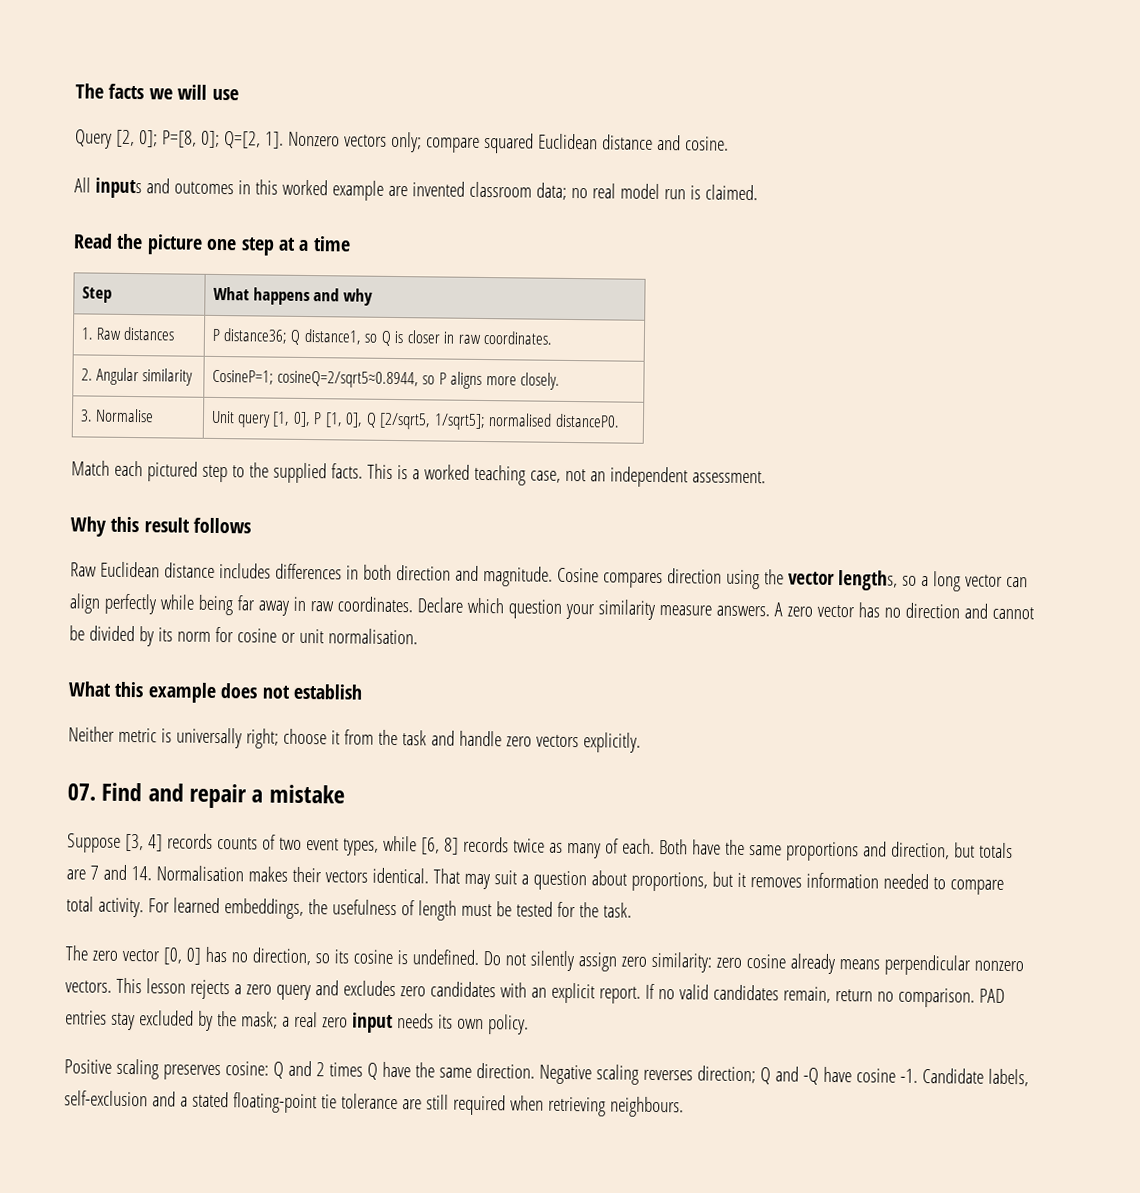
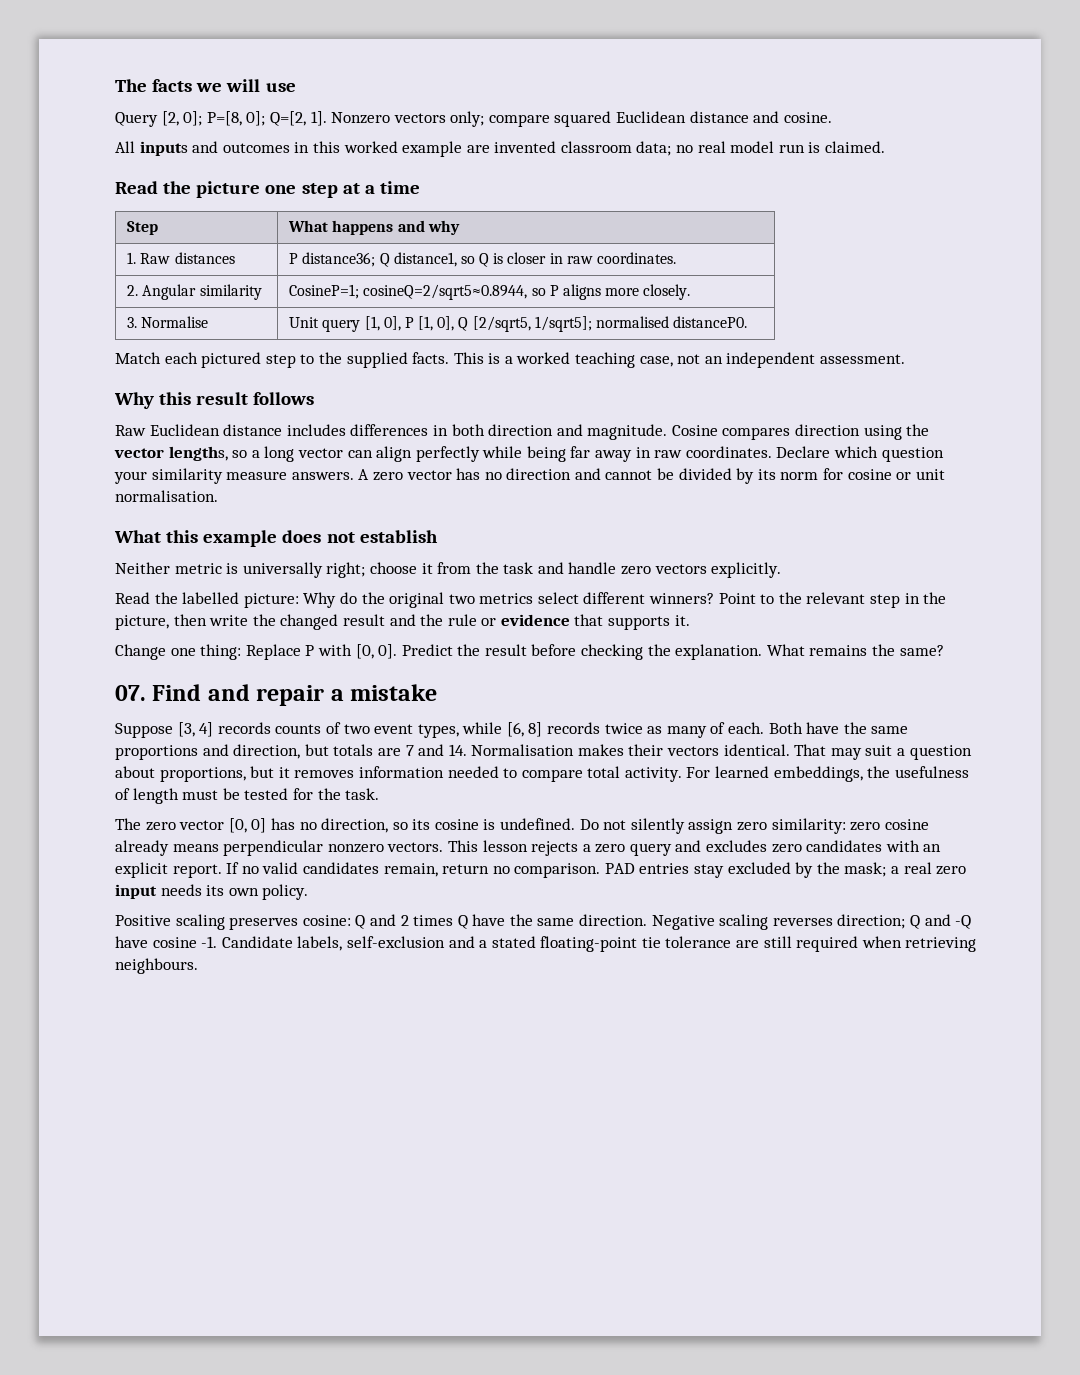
(641, 742) none -> [115,592,947,608] [115,614,690,630] [115,644,944,660] // Read the labelled picture: Why do the original two metrics select different winners? Point to the relevant step in the picture, then write the changed result and the rule or evidence that supports it. // Change one thing: Replace P with [0, 0]. Predict the result before checking the explanation. What remains the same?

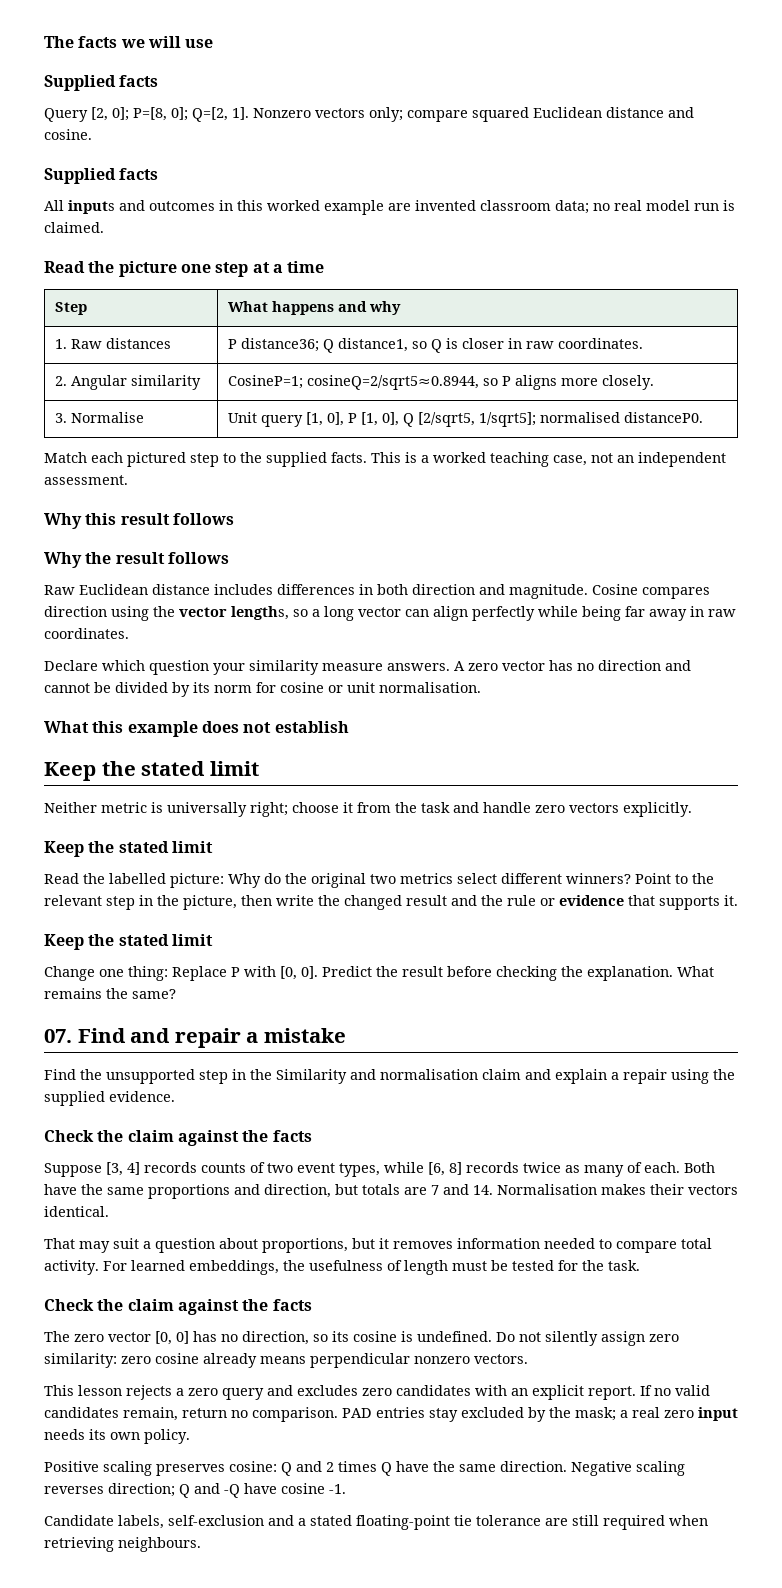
(296, 87) none -> [44,75,159,91] // Supplied facts
(832, 117) none -> [44,168,159,184] // Supplied facts
(315, 398) none -> [44,552,229,568] // Why the result follows
(772, 452) none -> (129, 633) //
(438, 536) none -> [44,761,259,781] // Keep the stated limit
(782, 570) none -> [44,841,213,857] // Keep the stated limit
(690, 620) none -> [44,934,213,950] // Keep the stated limit
(438, 692) none -> [44,1069,735,1084] [44,1091,175,1106] [44,1130,312,1146] // Find the unsupported step in the Similarity and normalisation claim and explain a repair using the supplied evidence. // Check the claim against the facts
(790, 750) none -> (109, 1211) //
(380, 794) none -> [44,1299,312,1315] // Check the claim against the facts
(444, 847) none -> (528, 1359) //
(218, 942) none -> (346, 1489) //

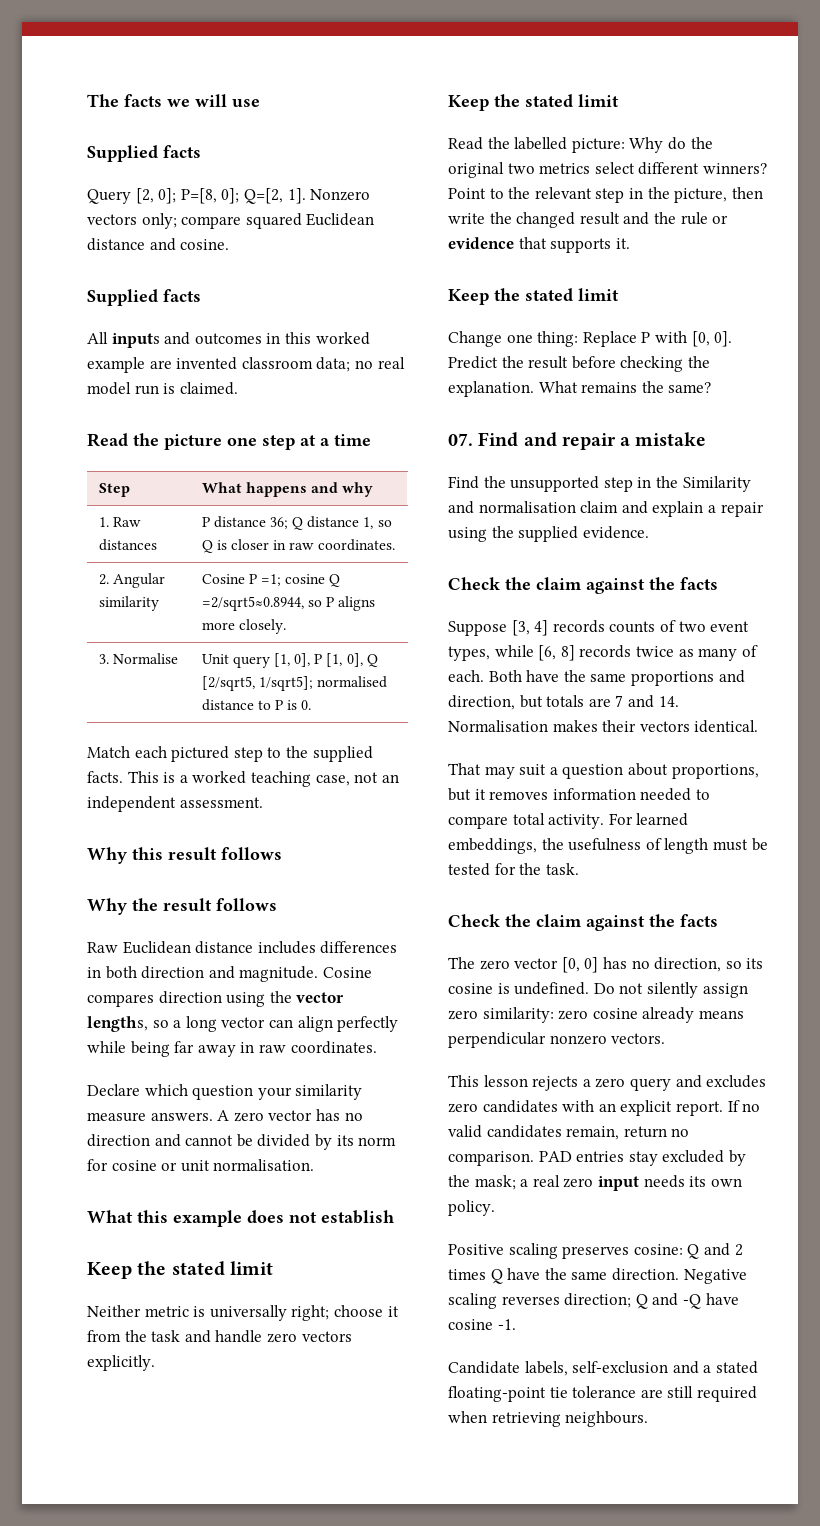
[240,338,408,353] distance36; Q distance1, -> [213,516,374,530] distance 36; Q distance 1,
[227,375,479,390] CosineP=1; cosineQ=2/sqrt5≈0.8944, -> [201,574,341,587] [201,596,304,611] Cosine P =1; cosine Q =2/sqrt5≈0.8944,
[623,412,703,423] distanceP0. -> [201,699,312,711] distance to P is 0.

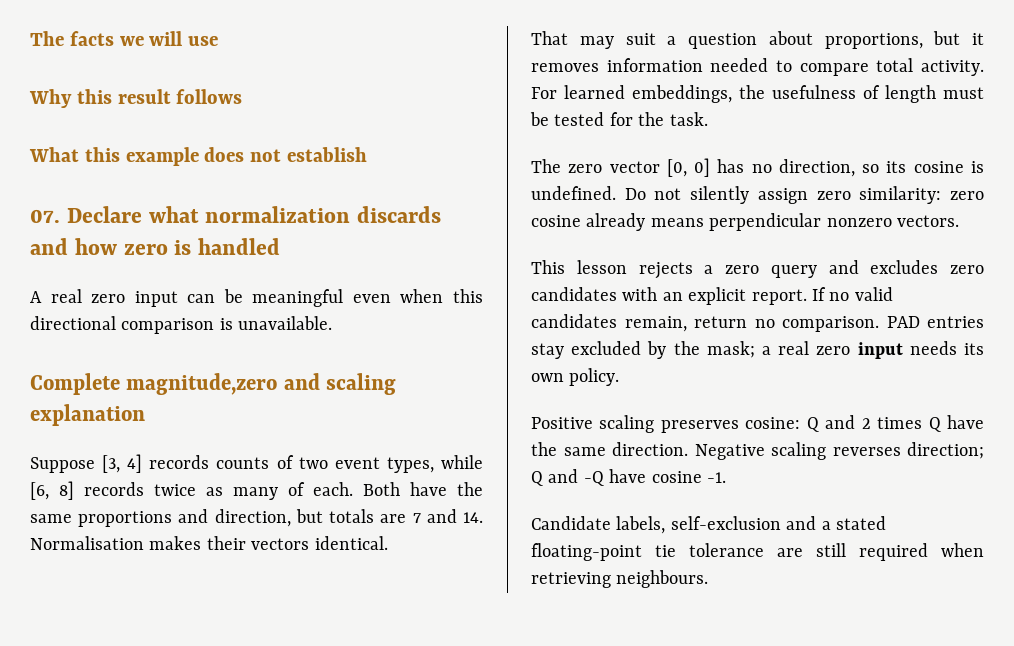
[87,145,201,162] [87,188,371,204] [87,213,375,229] [87,238,230,251] [87,289,201,306] [87,332,370,348] [87,357,405,373] [87,382,238,395] [87,433,371,450] [98,483,130,497] [201,482,374,497] [98,517,141,527] [98,539,157,551] [201,516,392,530] [201,539,396,553] [98,573,165,588] [98,596,159,611] [201,574,341,587] [201,596,376,611] [201,619,286,634] [98,653,178,664] [201,653,378,668] [201,676,387,691] [201,699,312,711] [87,746,373,762] [87,771,399,787] [87,796,263,812] [87,847,282,864] [87,898,277,915] [87,941,398,954] [87,966,372,982] [87,991,345,1007] [87,1016,399,1032] [87,1041,377,1057] [87,1084,363,1100] [87,1109,363,1122] [87,1134,397,1150] [87,1159,315,1172] Supplied facts // Query [2, 0]; P=[8, 0]; Q=[2, 1]. Nonzero vectors only; compare squared Euclidean distance and cosine. // Supplied facts // All inputs and outcomes in this worked example are invented classroom data; no real model run is claimed. // Read the picture one step at a time // Step | What happens and why // 1. Raw distances | P distance 36; Q distance 1, so Q is closer in raw coordinates. // 2. Angular similarity | Cosine P =1; cosine Q =2/sqrt5≈0.8944, so P aligns more closely. // 3. Normalise | Unit query [1, 0], P [1, 0], Q [2/sqrt5, 1/sqrt5]; normalised distance to P is 0. // Match each pictured step to the supplied facts. This is a worked teaching case, not an independent assessment. // Why this result follows // Why the result follows // Raw Euclidean distance includes differences in both direction and magnitude. Cosine compares direction using the vector lengths, so a long vector can align perfectly while being far away in raw coordinates. // Declare which question your similarity measure answers. A zero vector has no direction and cannot be divided by its norm for cosine or unit normalisation. -> [29,89,243,108] Why this result follows
[87,1261,273,1279] [87,1305,399,1321] [87,1330,352,1343] [87,1355,155,1371] [448,94,619,111] [448,137,713,153] [448,162,767,178] [448,187,763,203] [448,212,729,228] [448,237,630,253] [448,288,619,305] [448,331,733,347] [448,356,710,372] [448,381,712,397] [448,432,707,450] [448,476,751,492] [448,501,764,517] [448,526,649,542] [448,577,718,594] Keep the stated limit // Neither metric is universally right; choose it from the task and handle zero vectors explicitly. // Keep the stated limit // Read the labelled picture: Why do the original two metrics select different winners? Point to the relevant step in the picture, then write the changed result and the rule or evidence that supports it. // Keep the stated limit // Change one thing: Replace P with [0, 0]. Predict the result before checking the explanation. What remains the same? // 07. Find and repair a mistake // Find the unsupported step in the Similarity and normalisation claim and explain a repair using the supplied evidence. // Check the claim against the facts -> [30,206,441,223] [30,238,280,255] [30,289,483,307] [30,316,333,334] [30,373,397,395] [30,404,145,426] 07. Declare what normalization discards and how zero is handled // A real zero input can be meaningful even when this directional comparison is unavailable. // Complete magnitude,zero and scaling explanation
[448,914,718,931] // Check the claim against the facts -> (708, 119) none

